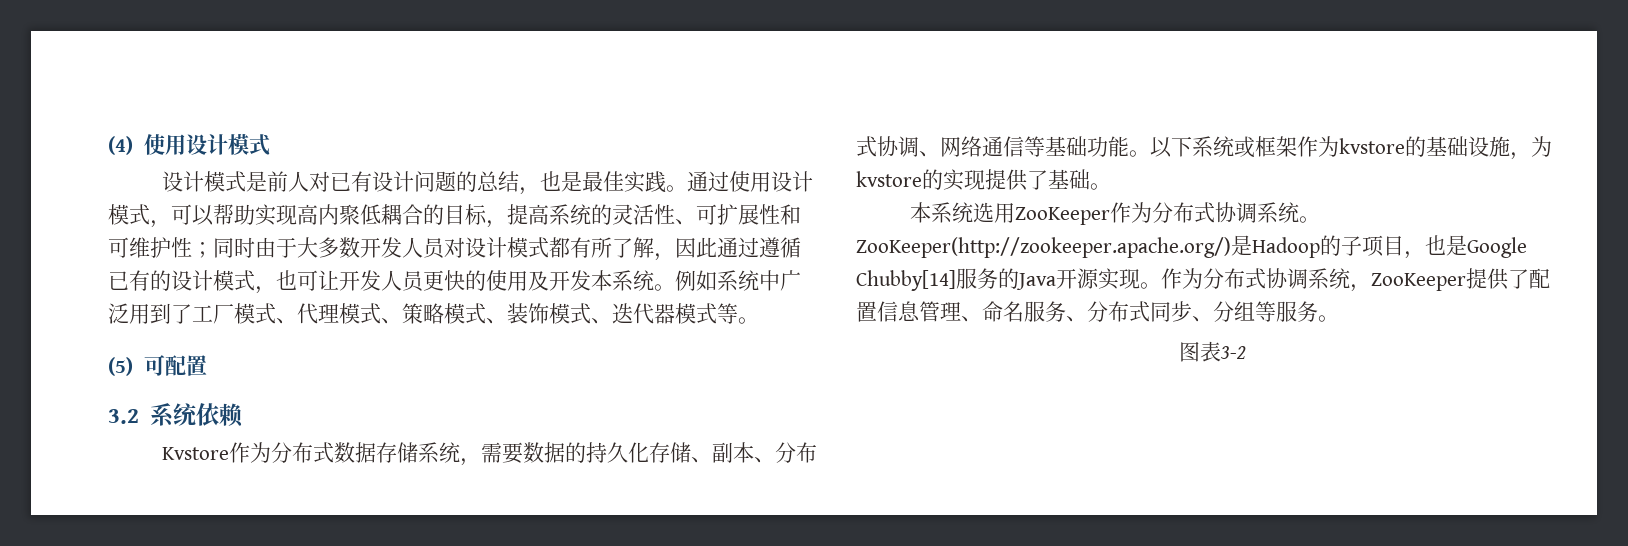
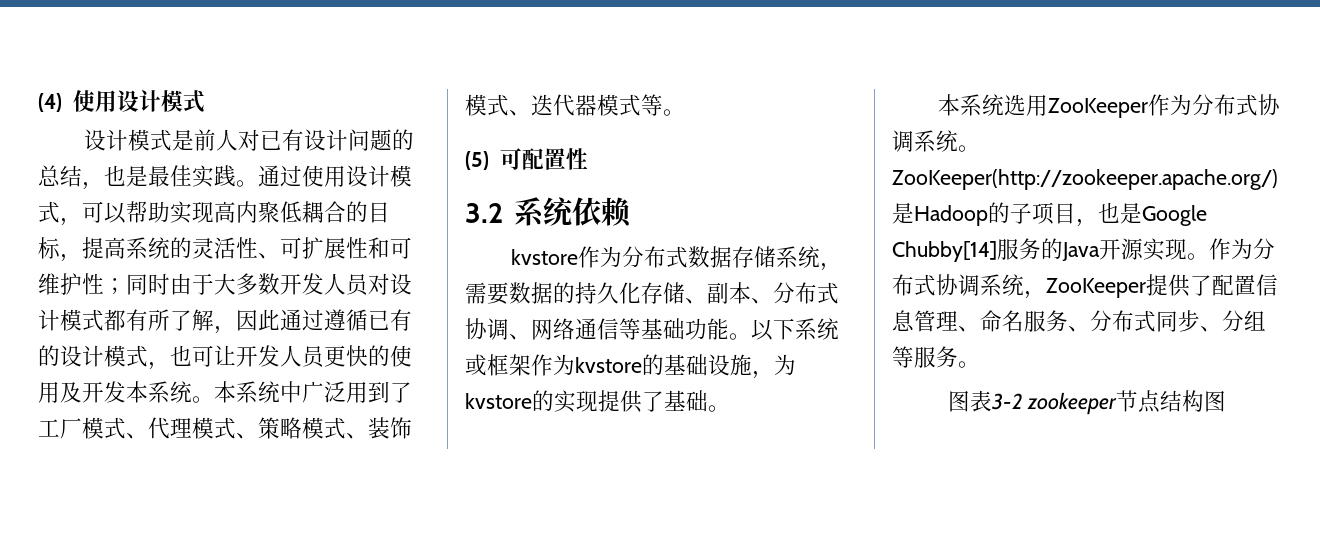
[675,270,717,291] 例如 -> [214,381,236,403] 本
(207, 365) none -> [565,148,588,170] 性
[162,447,230,460] Kvstore -> [511,249,579,265] kvstore
(1246, 352) none -> [1027,390,1227,415] zookeeper节点结构图

